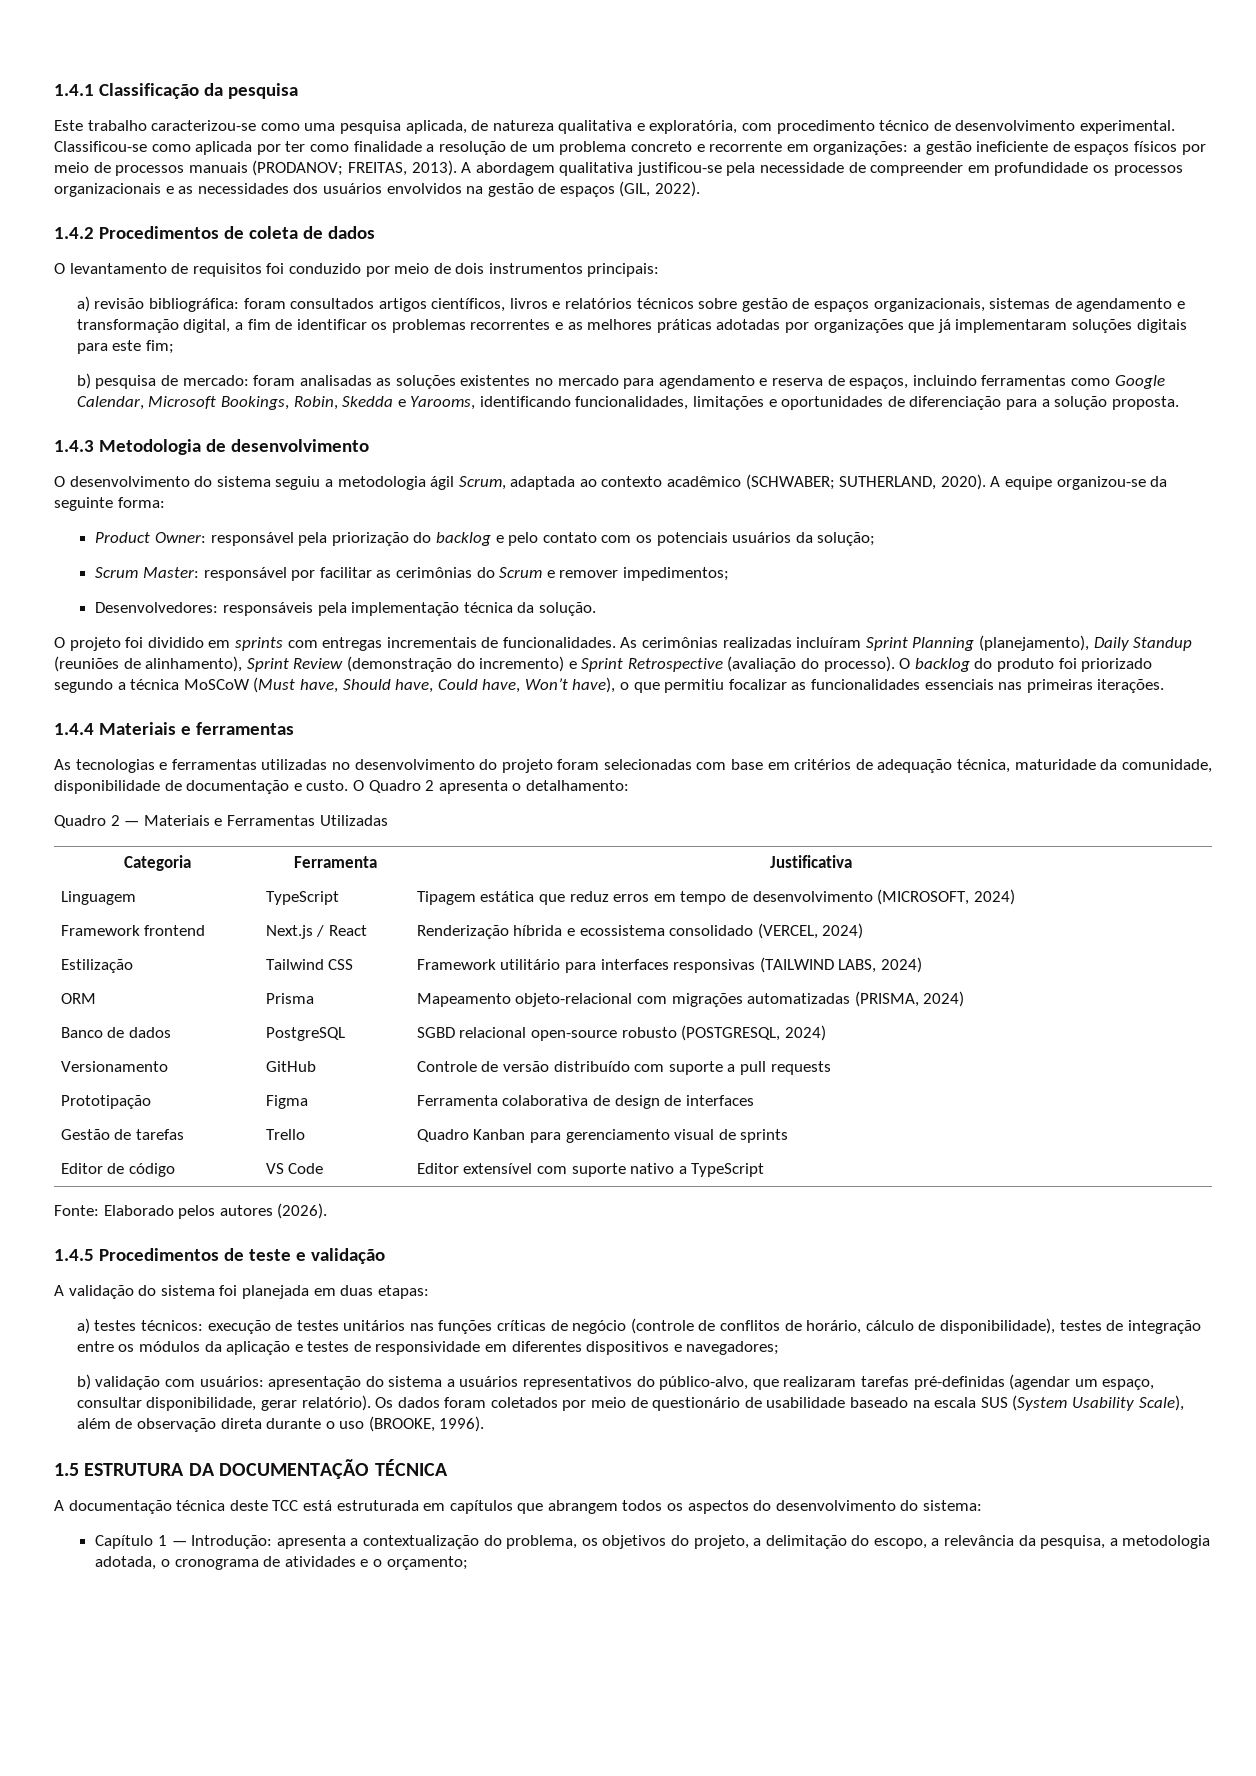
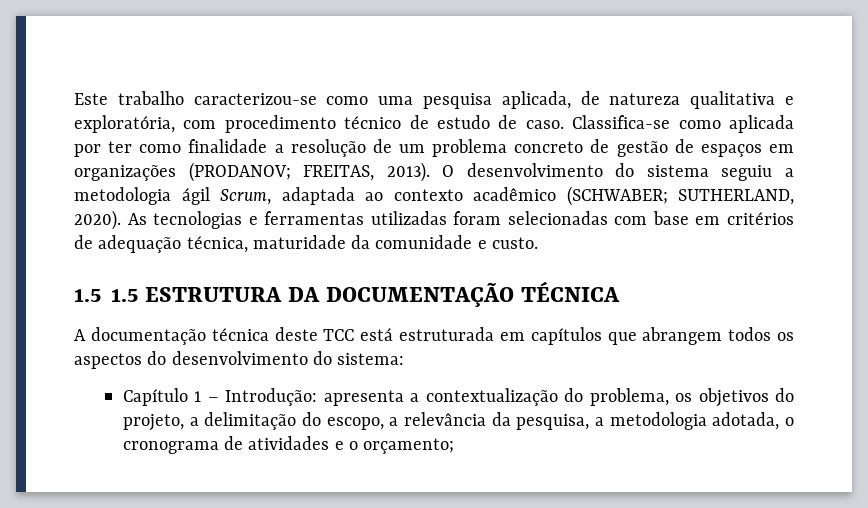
[54,83,298,99] 1.4.1 Classificação da pesquisa // -> (74, 99) none
[955,120,1176,134] [54,141,147,152] desenvolvimento experimental. Classificou-se -> [436,115,671,129] estudo de caso. Classifica-se
[696,141,1206,155] [54,160,1183,176] [54,181,701,197] [54,226,375,239] [54,263,660,277] [76,296,1185,312] [76,319,1187,333] [76,340,174,354] [76,373,1165,389] [76,396,1179,410] [54,439,369,455] e recorrente em organizações: a gestão ineficiente de espaços físicos por meio de processos manuais (PRODANOV; FREITAS, 2013). A abordagem qualitativa justificou-se pela necessidade de compreender em profundidade os processos organizacionais e as necessidades dos usuários envolvidos na gestão de espaços (GIL, 2022). // 1.4.2 Procedimentos de coleta de dados // O levantamento de requisitos foi conduzido por meio de dois instrumentos principais: // a) revisão bibliográfica: foram consultados artigos científicos, livros e relatórios técnicos sobre gestão de espaços organizacionais, sistemas de agendamento e transformação digital, a fim de identificar os problemas recorrentes e as melhores práticas adotadas por organizações que já implementaram soluções digitais para este fim; // b) pesquisa de mercado: foram analisadas as soluções existentes no mercado para agendamento e reserva de espaços, incluindo ferramentas como Google Calendar, Microsoft Bookings, Robin, Skedda e Yarooms, identificando funcionalidades, limitações e oportunidades de diferenciação para a solução proposta. // 1.4.3 Metodologia de desenvolvimento // -> [590,139,794,157] [74,162,430,182] de gestão de espaços em organizações (PRODANOV; FREITAS, 2013).
[990,476,1168,490] [54,497,165,511] [95,532,876,546] [95,567,729,581] [95,602,596,616] [54,635,1193,651] [54,656,1153,672] [54,677,1165,693] [54,722,294,735] A equipe organizou-se da seguinte forma: // Product Owner: responsável pela priorização do backlog e pelo contato com os potenciais usuários da solução; // Scrum Master: responsável por facilitar as cerimônias do Scrum e remover impedimentos; // Desenvolvedores: responsáveis pela implementação técnica da solução. // O projeto foi dividido em sprints com entregas incrementais de funcionalidades. As cerimônias realizadas incluíram Sprint Planning (planejamento), Daily Standup (reuniões de alinhamento), Sprint Review (demonstração do incremento) e Sprint Retrospective (avaliação do processo). O backlog do produto foi priorizado segundo a técnica MoSCoW (Must have, Should have, Could have, Won’t have), o que permitiu focalizar as funcionalidades essenciais nas primeiras iterações. // 1.4.4 Materiais e ferramentas // -> (121, 220) none
[331,759,553,773] no desenvolvimento do projeto -> (447, 218) none
[1121,759,1212,773] [54,780,629,794] [54,815,388,828] [123,855,191,871] [293,856,377,868] [770,855,853,868] [60,891,136,905] [265,891,339,905] [416,889,1015,905] [60,925,206,936] [265,925,368,939] [416,923,864,939] [60,959,133,973] [265,959,354,970] [416,957,923,973] [60,993,96,1004] [265,993,314,1004] [416,991,965,1007] [60,1027,172,1038] [265,1027,345,1041] [416,1025,826,1041] [60,1061,168,1072] [265,1061,316,1072] [416,1061,831,1075] [60,1095,151,1109] [265,1095,308,1109] [416,1095,754,1109] [60,1129,185,1140] [265,1129,305,1140] [416,1129,789,1143] [60,1163,176,1177] [265,1163,324,1174] [416,1163,765,1177] [54,1203,328,1219] [54,1248,385,1264] [54,1285,429,1299] [76,1318,1201,1334] [76,1341,780,1355] [76,1374,1155,1390] [76,1395,1184,1411] [76,1416,485,1432] comunidade, disponibilidade de documentação e custo. O Quadro 2 apresenta o detalhamento: // Quadro 2 — Materiais e Ferramentas Utilizadas // Categoria | Ferramenta | Justificativa // Linguagem | TypeScript | Tipagem estática que reduz erros em tempo de desenvolvimento (MICROSOFT, 2024) // Framework frontend | Next.js / React | Renderização híbrida e ecossistema consolidado (VERCEL, 2024) // Estilização | Tailwind CSS | Framework utilitário para interfaces responsivas (TAILWIND LABS, 2024) // ORM | Prisma | Mapeamento objeto-relacional com migrações automatizadas (PRISMA, 2024) // Banco de dados | PostgreSQL | SGBD relacional open-source robusto (POSTGRESQL, 2024) // Versionamento | GitHub | Controle de versão distribuído com suporte a pull requests // Prototipação | Figma | Ferramenta colaborativa de design de interfaces // Gestão de tarefas | Trello | Quadro Kanban para gerenciamento visual de sprints // Editor de código | VS Code | Editor extensível com suporte nativo a TypeScript // Fonte: Elaborado pelos autores (2026). // 1.4.5 Procedimentos de teste e validação // A validação do sistema foi planejada em duas etapas: // a) testes técnicos: execução de testes unitários nas funções críticas de negócio (controle de conflitos de horário, cálculo de disponibilidade), testes de integração entre os módulos da aplicação e testes de responsividade em diferentes dispositivos e navegadores; // b) validação com usuários: apresentação do sistema a usuários representativos do público-alvo, que realizaram tarefas pré-definidas (agendar um espaço, consultar disponibilidade, gerar relatório). Os dados foram coletados por meio de questionário de usabilidade baseado na escala SUS (System Usability Scale), além de observação direta durante o uso (BROOKE, 1996). // -> [375,235,538,249] [74,289,101,302] comunidade e custo. // 1.5
[171,1541,187,1546] — -> [207,397,219,402] –

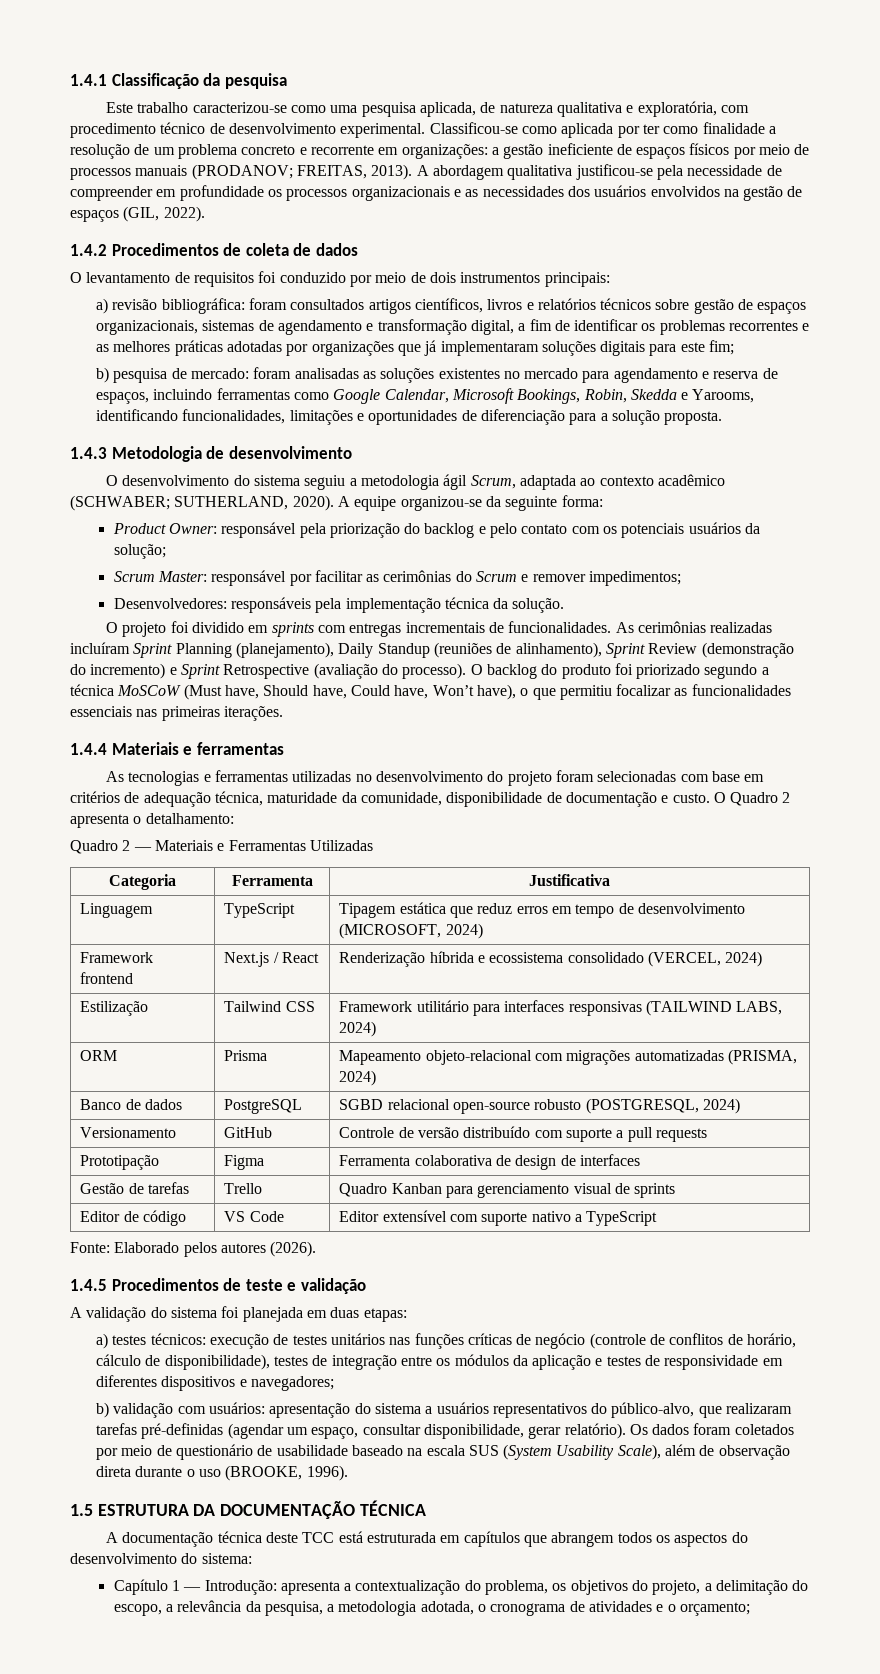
(74, 99) none -> [70,73,287,89] 1.4.1 Classificação da pesquisa //
[436,115,671,129] estudo de caso. Classifica-se -> [228,122,518,138] desenvolvimento experimental. Classificou-se
[590,139,794,157] [74,162,430,182] de gestão de espaços em organizações (PRODANOV; FREITAS, 2013). -> [299,143,810,159] [70,164,782,180] [70,185,803,201] [70,206,205,222] [70,243,358,256] [70,271,610,287] [95,298,807,314] [95,319,810,335] [95,340,735,356] [95,367,778,383] [95,388,755,404] [95,409,723,425] [70,446,352,462] e recorrente em organizações: a gestão ineficiente de espaços físicos por meio de processos manuais (PRODANOV; FREITAS, 2013). A abordagem qualitativa justificou-se pela necessidade de compreender em profundidade os processos organizacionais e as necessidades dos usuários envolvidos na gestão de espaços (GIL, 2022). // 1.4.2 Procedimentos de coleta de dados // O levantamento de requisitos foi conduzido por meio de dois instrumentos principais: // a) revisão bibliográfica: foram consultados artigos científicos, livros e relatórios técnicos sobre gestão de espaços organizacionais, sistemas de agendamento e transformação digital, a fim de identificar os problemas recorrentes e as melhores práticas adotadas por organizações que já implementaram soluções digitais para este fim; // b) pesquisa de mercado: foram analisadas as soluções existentes no mercado para agendamento e reserva de espaços, incluindo ferramentas como Google Calendar, Microsoft Bookings, Robin, Skedda e Yarooms, identificando funcionalidades, limitações e oportunidades de diferenciação para a solução proposta. // 1.4.3 Metodologia de desenvolvimento //
(121, 220) none -> [337,495,603,511] [112,522,761,538] [113,544,166,559] [113,570,682,586] [113,597,565,613] [106,621,773,637] [70,642,794,658] [70,663,769,679] [70,684,791,700] [70,706,283,721] [70,742,284,755] A equipe organizou-se da seguinte forma: // Product Owner: responsável pela priorização do backlog e pelo contato com os potenciais usuários da solução; // Scrum Master: responsável por facilitar as cerimônias do Scrum e remover impedimentos; // Desenvolvedores: responsáveis pela implementação técnica da solução. // O projeto foi dividido em sprints com entregas incrementais de funcionalidades. As cerimônias realizadas incluíram Sprint Planning (planejamento), Daily Standup (reuniões de alinhamento), Sprint Review (demonstração do incremento) e Sprint Retrospective (avaliação do processo). O backlog do produto foi priorizado segundo a técnica MoSCoW (Must have, Should have, Could have, Won’t have), o que permitiu focalizar as funcionalidades essenciais nas primeiras iterações. // 1.4.4 Materiais e ferramentas //
(447, 218) none -> [355,771,552,786] no desenvolvimento do projeto
[375,235,538,249] [74,289,101,302] comunidade e custo. // 1.5 -> [360,792,791,807] [70,813,234,828] [70,840,373,854] [109,874,176,890] [231,875,313,886] [529,874,610,886] [80,903,154,918] [224,903,296,918] [339,902,745,918] [339,923,483,939] [80,952,154,963] [80,972,134,984] [224,952,320,967] [339,951,763,967] [80,1001,149,1016] [224,1001,315,1012] [339,1000,783,1016] [339,1021,377,1037] [80,1050,118,1061] [224,1050,268,1061] [339,1049,798,1065] [339,1070,377,1086] [80,1099,183,1110] [224,1099,303,1114] [339,1098,741,1114] [80,1127,177,1138] [224,1127,273,1138] [339,1126,707,1142] [80,1155,160,1170] [224,1155,265,1170] [339,1154,641,1170] [80,1182,190,1194] [224,1183,263,1194] [339,1183,676,1198] [80,1210,187,1226] [224,1211,284,1222] [339,1210,658,1226] [70,1241,317,1257] [70,1278,366,1294] [70,1306,407,1322] [95,1333,797,1349] [95,1354,783,1370] [95,1375,334,1391] [95,1402,793,1418] [95,1423,794,1439] [95,1444,790,1460] [95,1465,348,1481] comunidade, disponibilidade de documentação e custo. O Quadro 2 apresenta o detalhamento: // Quadro 2 — Materiais e Ferramentas Utilizadas // Categoria | Ferramenta | Justificativa // Linguagem | TypeScript | Tipagem estática que reduz erros em tempo de desenvolvimento (MICROSOFT, 2024) // Framework frontend | Next.js / React | Renderização híbrida e ecossistema consolidado (VERCEL, 2024) // Estilização | Tailwind CSS | Framework utilitário para interfaces responsivas (TAILWIND LABS, 2024) // ORM | Prisma | Mapeamento objeto-relacional com migrações automatizadas (PRISMA, 2024) // Banco de dados | PostgreSQL | SGBD relacional open-source robusto (POSTGRESQL, 2024) // Versionamento | GitHub | Controle de versão distribuído com suporte a pull requests // Prototipação | Figma | Ferramenta colaborativa de design de interfaces // Gestão de tarefas | Trello | Quadro Kanban para gerenciamento visual de sprints // Editor de código | VS Code | Editor extensível com suporte nativo a TypeScript // Fonte: Elaborado pelos autores (2026). // 1.4.5 Procedimentos de teste e validação // A validação do sistema foi planejada em duas etapas: // a) testes técnicos: execução de testes unitários nas funções críticas de negócio (controle de conflitos de horário, cálculo de disponibilidade), testes de integração entre os módulos da aplicação e testes de responsividade em diferentes dispositivos e navegadores; // b) validação com usuários: apresentação do sistema a usuários representativos do público-alvo, que realizaram tarefas pré-definidas (agendar um espaço, consultar disponibilidade, gerar relatório). Os dados foram coletados por meio de questionário de usabilidade baseado na escala SUS (System Usability Scale), além de observação direta durante o uso (BROOKE, 1996). //
[207,397,219,402] – -> [183,1587,202,1591] —

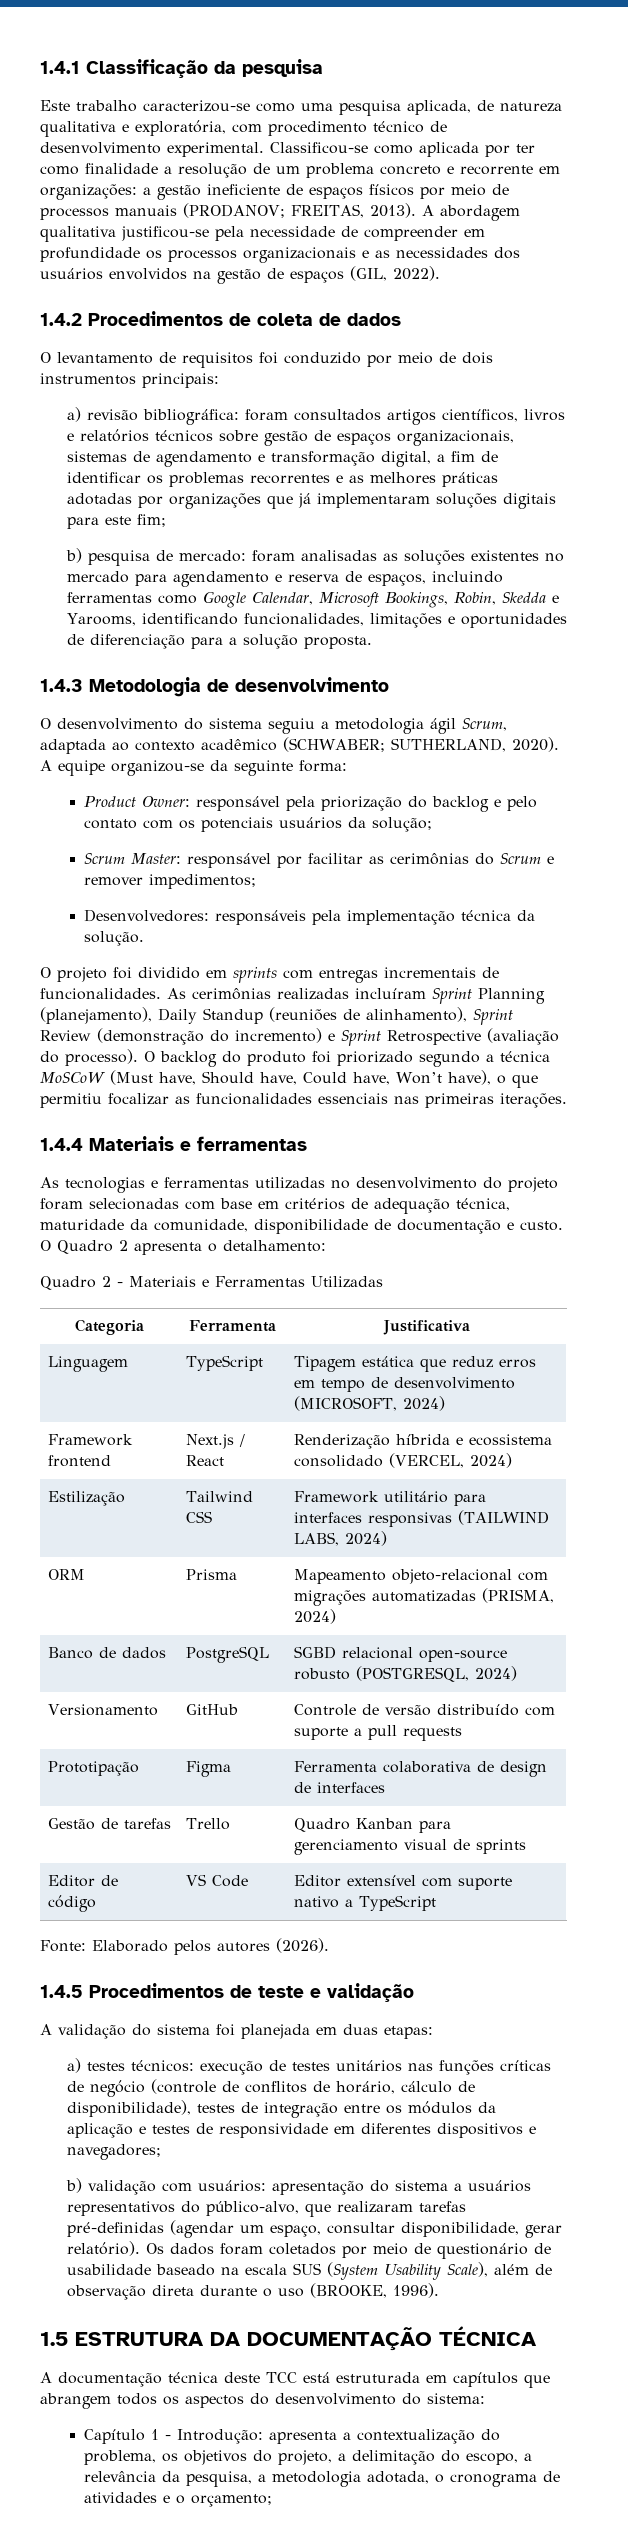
[133,847,152,851] — -> [117,1282,123,1287] -
[183,1587,202,1591] — -> [165,2435,172,2440] -

